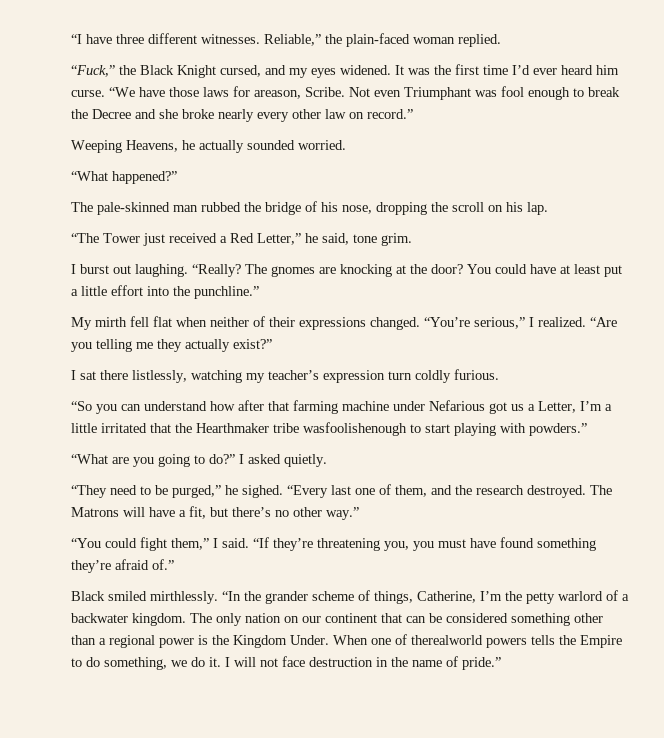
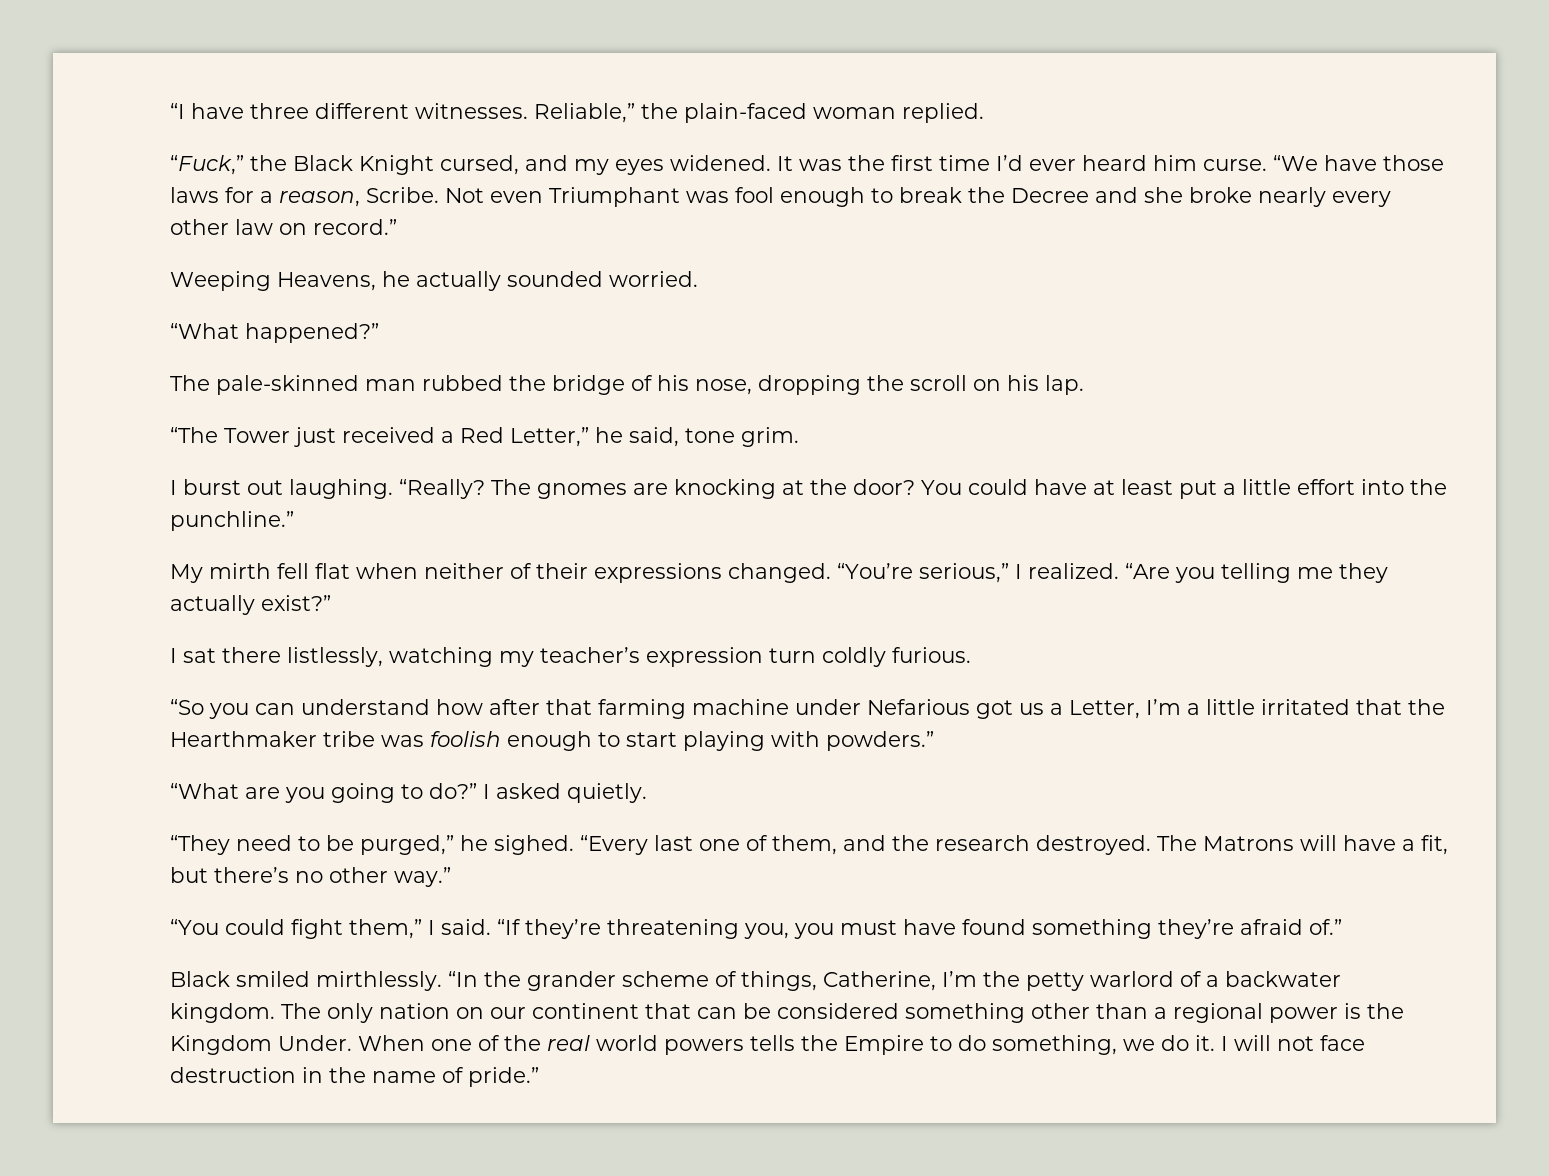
[254,90,301,99] areason, -> [260,191,360,207] a reason,
[303,422,407,436] wasfoolishenough -> [381,731,592,751] was foolish enough
[411,635,483,645] therealworld -> [504,1035,658,1051] the real world

